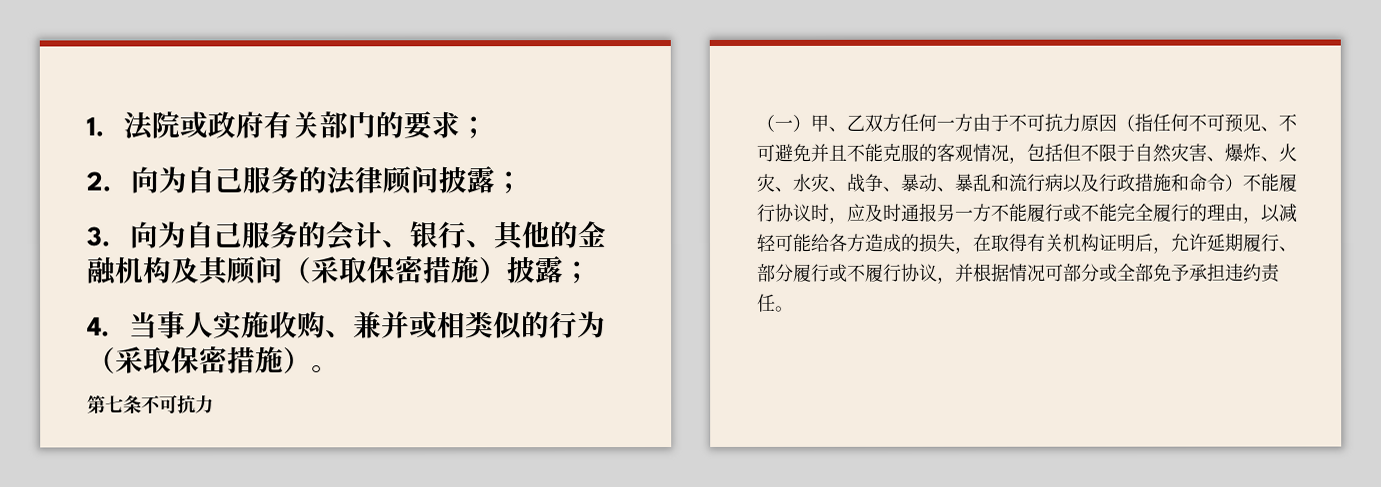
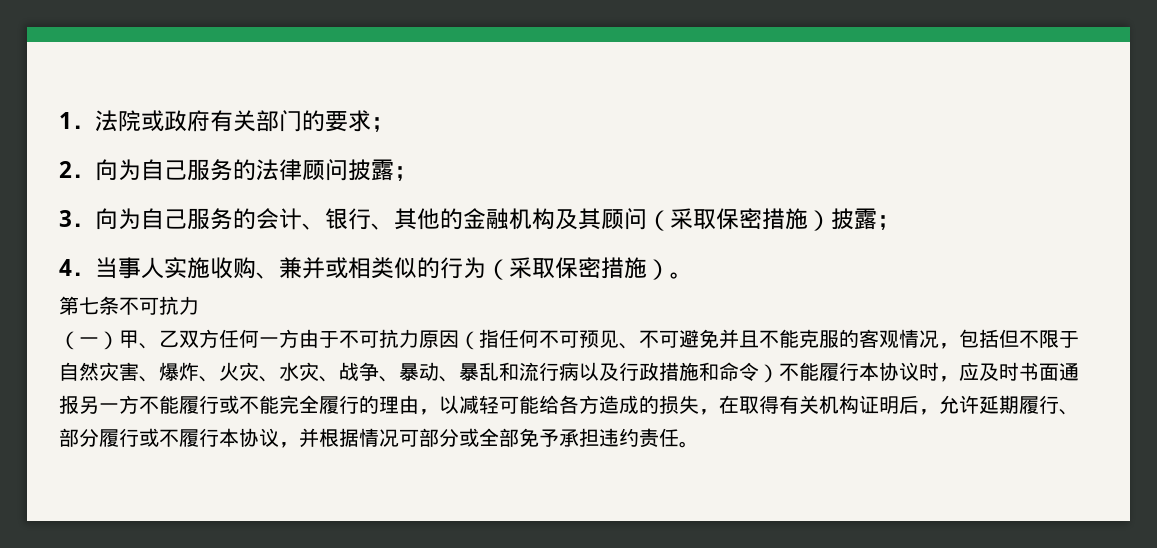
(775, 212) none -> [859,362,879,381] 本
(901, 212) none -> [1019,362,1059,381] 书面
(902, 272) none -> [219,428,239,447] 本

